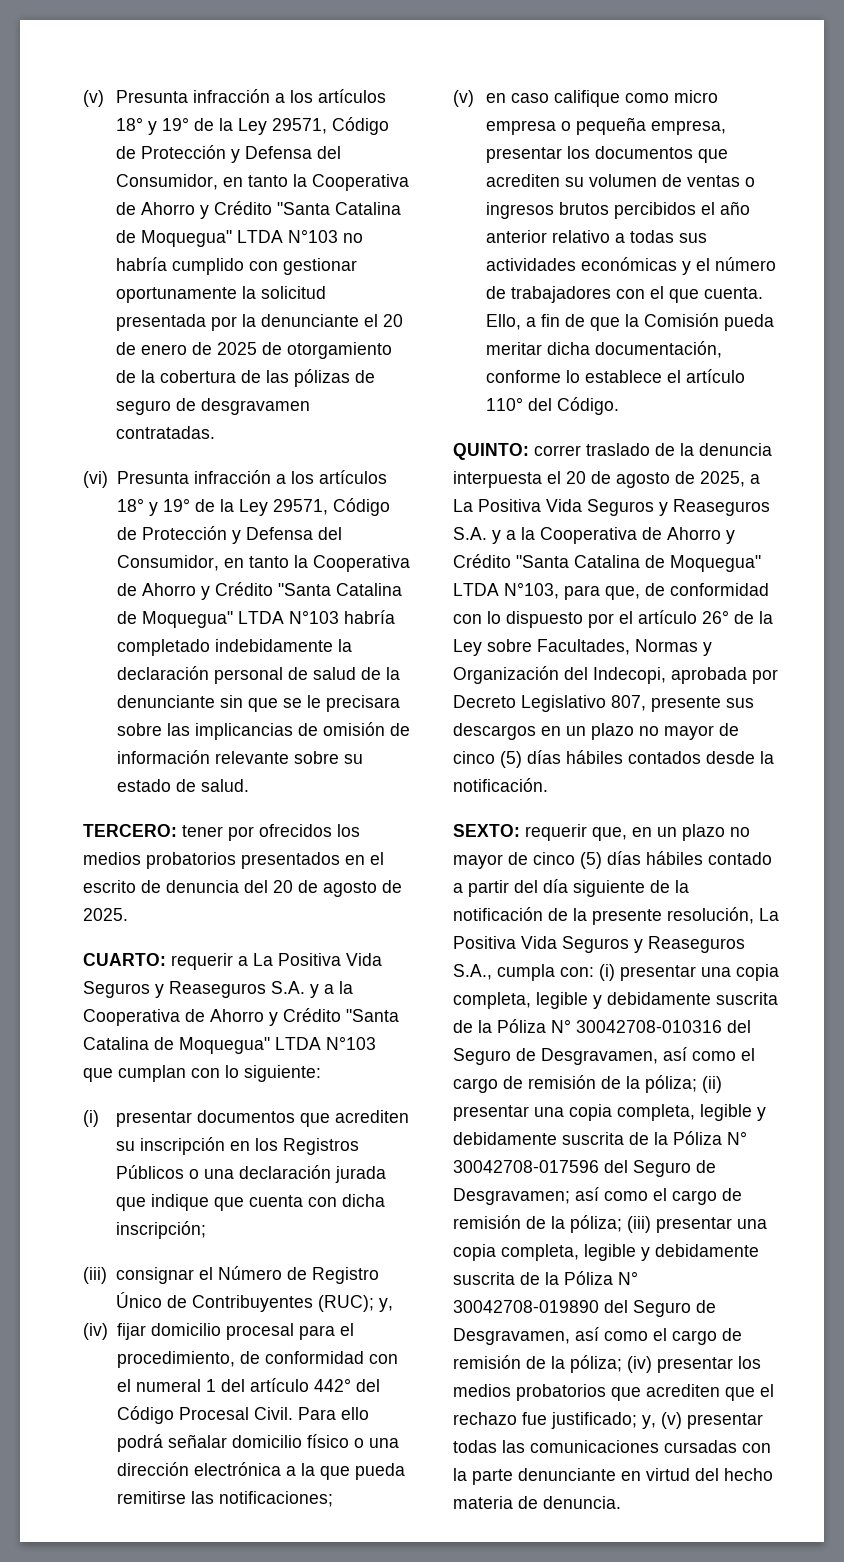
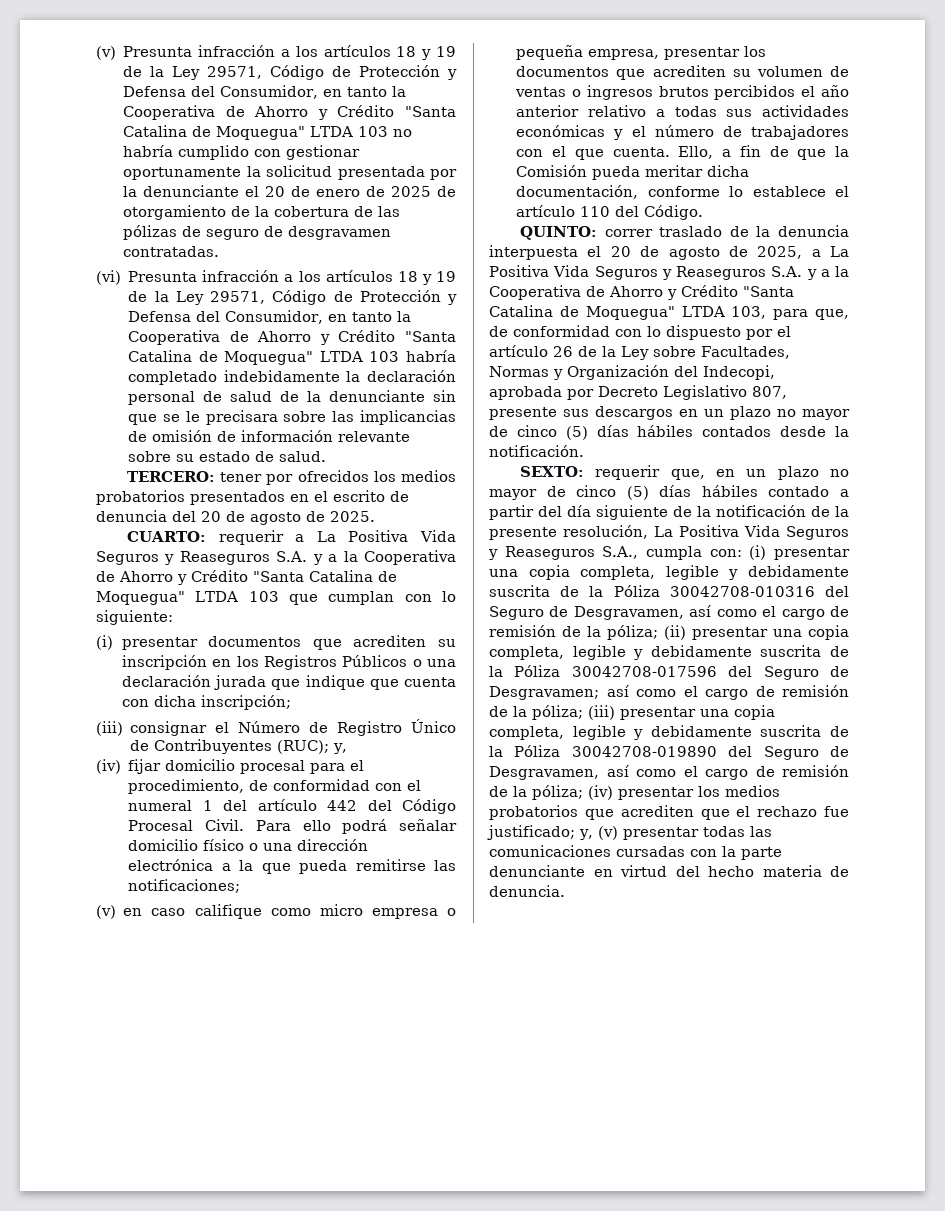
[116,117,190,135] 18° y 19° -> [396,46,456,60] 18 y 19
[288,229,339,243] N°103 -> [358,126,389,137] 103
[116,498,190,516] 18° y 19° -> [397,271,456,285] 18 y 19
[288,610,339,624] N°103 -> [369,351,400,362] 103
[326,1036,376,1050] N°103 -> [248,591,279,602] 103
[313,1378,351,1392] 442° -> [327,800,358,811] 442
[486,397,524,411] 110° -> [580,206,611,217] 110
[504,582,559,599] N°103, -> [731,306,767,319] 103,
[702,610,729,624] 26° -> [553,346,573,357] 26
[551,1019,571,1033] N° -> (660, 591) none
[727,1131,747,1145] N° -> (561, 671) none
[618,1271,638,1285] N° -> (561, 751) none

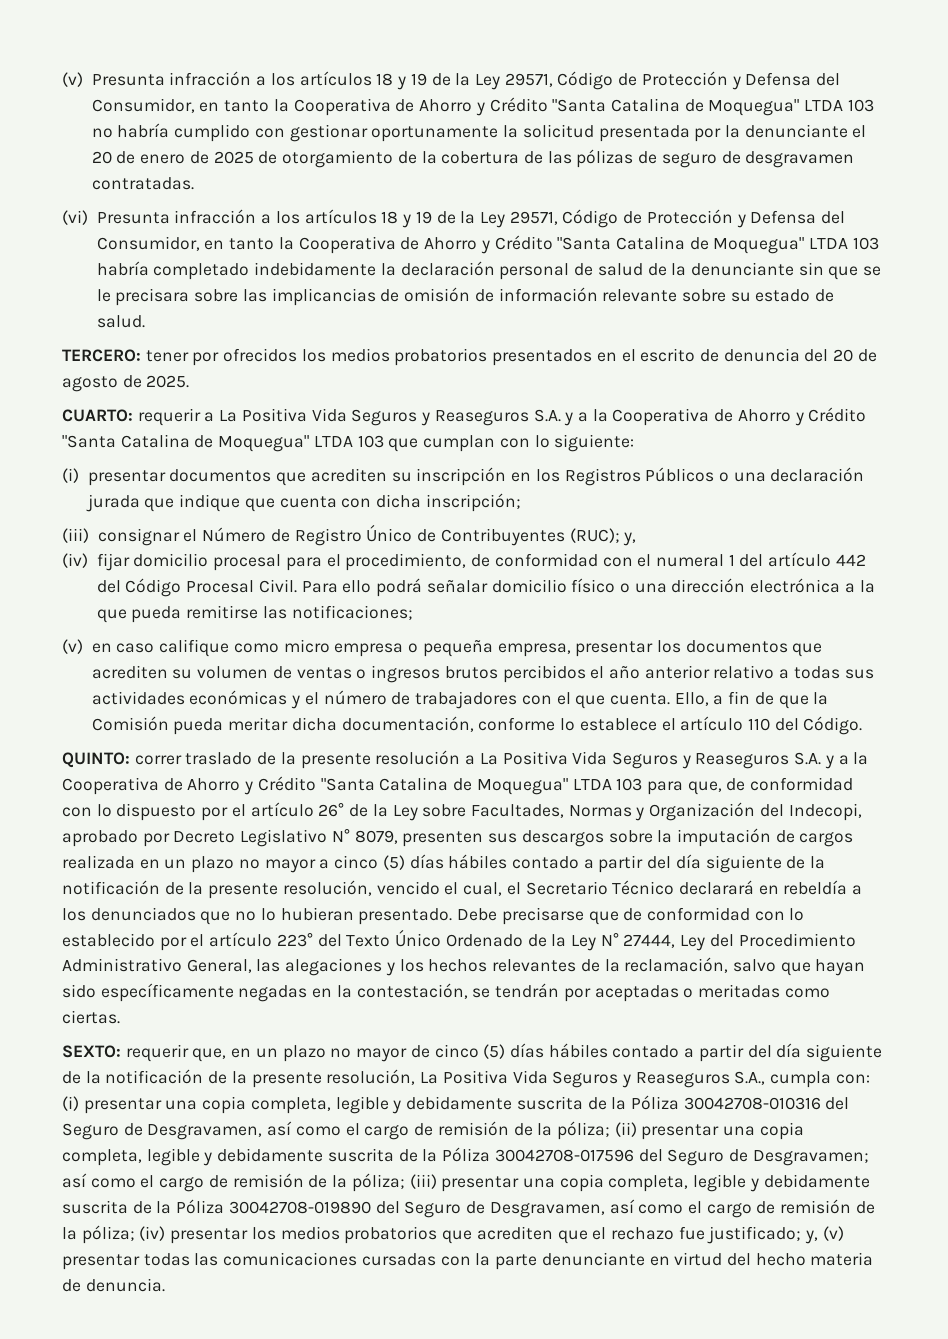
[778,225,849,237] [489,245,803,260] denuncia interpuesta el 20 de agosto de 2025, -> [300,750,461,769] presente resolución
[731,306,767,319] 103, -> [616,778,643,791] 103
[553,346,573,357] 26 -> [318,803,345,817] 26°
[489,386,562,400] aprobada -> [62,830,138,847] aprobado
[752,386,787,399] [489,406,850,420] [489,425,849,440] [489,445,584,457] 807, presente sus descargos en un plazo no mayor de cinco (5) días hábiles contados desde la notificación. -> [331,828,854,847] [62,854,826,873] [62,880,863,899] [62,907,805,925] [62,929,856,951] [62,957,866,976] [62,983,830,1002] [62,1010,120,1024] N° 8079, presenten sus descargos sobre la imputación de cargos realizada en un plazo no mayor a cinco (5) días hábiles contado a partir del día siguiente de la notificación de la presente resolución, vencido el cual, el Secretario Técnico declarará en rebeldía a los denunciados que no lo hubieran presentado. Debe precisarse que de conformidad con lo establecido por el artículo 223° del Texto Único Ordenado de la Ley N° 27444, Ley del Procedimiento Administrativo General, las alegaciones y los hechos relevantes de la reclamación, salvo que hayan sido específicamente negadas en la contestación, se tendrán por aceptadas o meritadas como ciertas.

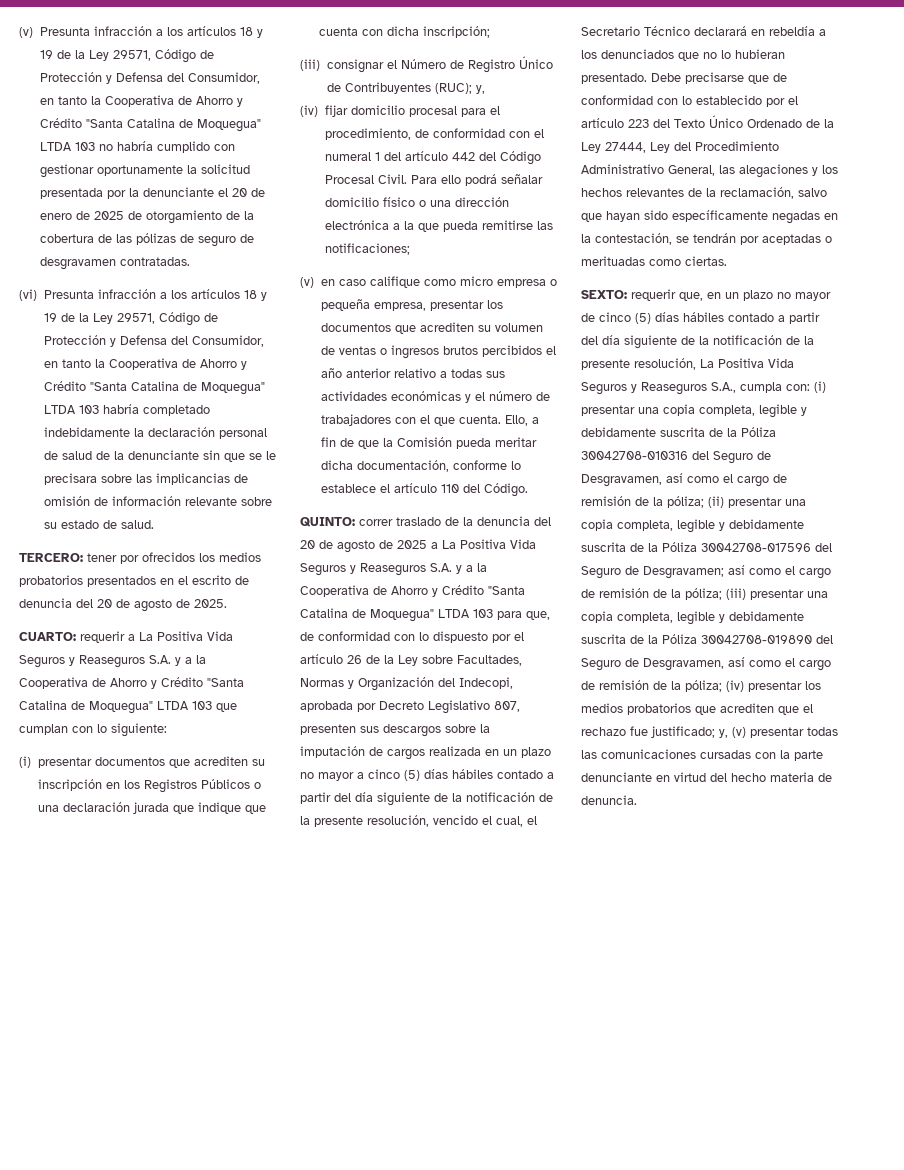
[300,750,461,769] presente resolución -> [477,516,551,526] [300,540,427,553] denuncia del 20 de agosto de 2025
[318,803,345,817] 26° -> [347,655,362,664] 26
[62,830,138,847] aprobado -> [300,701,353,712] aprobada
[331,829,398,844] N° 8079, -> [494,701,520,712] 807,
[276,933,313,947] 223° -> [628,119,649,128] 223
[600,933,619,946] N° -> (601, 147) none
[697,984,780,998] meritadas -> [581,256,645,266] merituadas

